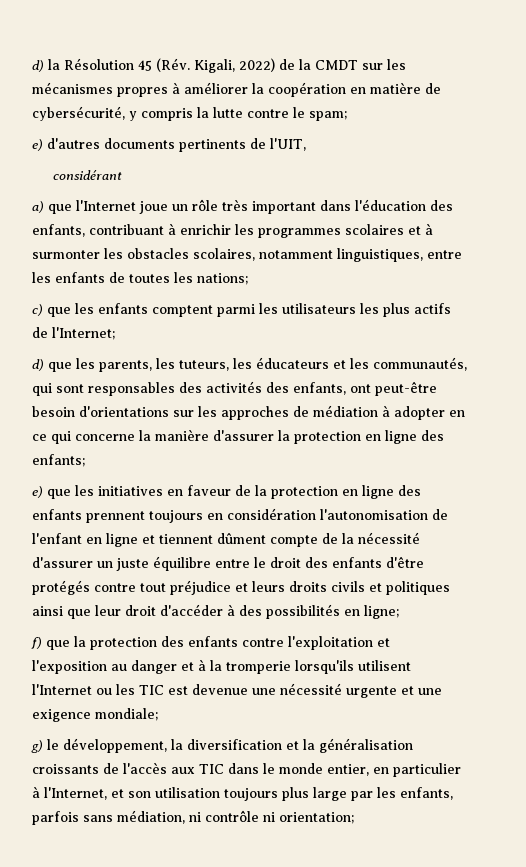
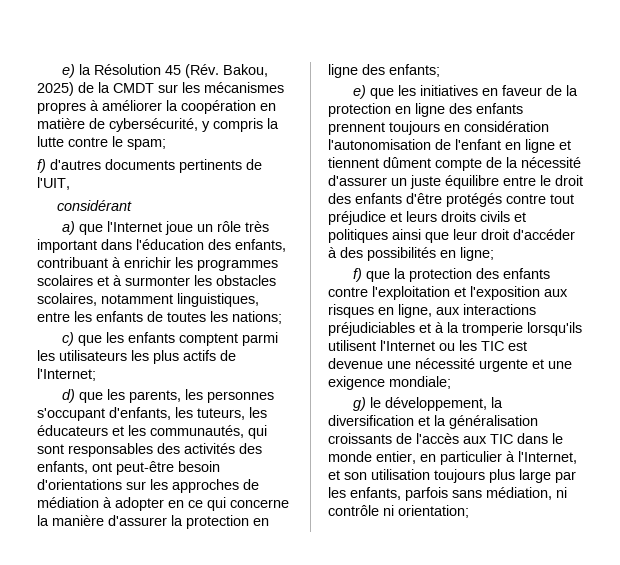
[32,60,44,72] d) -> [61,64,75,78] e)
[194,58,275,73] Kigali, 2022) -> [222,64,268,77] [37,82,74,96] Bakou, 2025)
[32,139,43,151] e) -> [37,159,46,173] f)
(175, 363) none -> [206,391,274,403] [37,407,193,421] personnes s'occupant d'enfants, les
[111,660,177,674] au danger -> [544,289,568,297] [328,304,536,318] [328,322,415,336] aux risques en ligne, aux interactions préjudiciables

